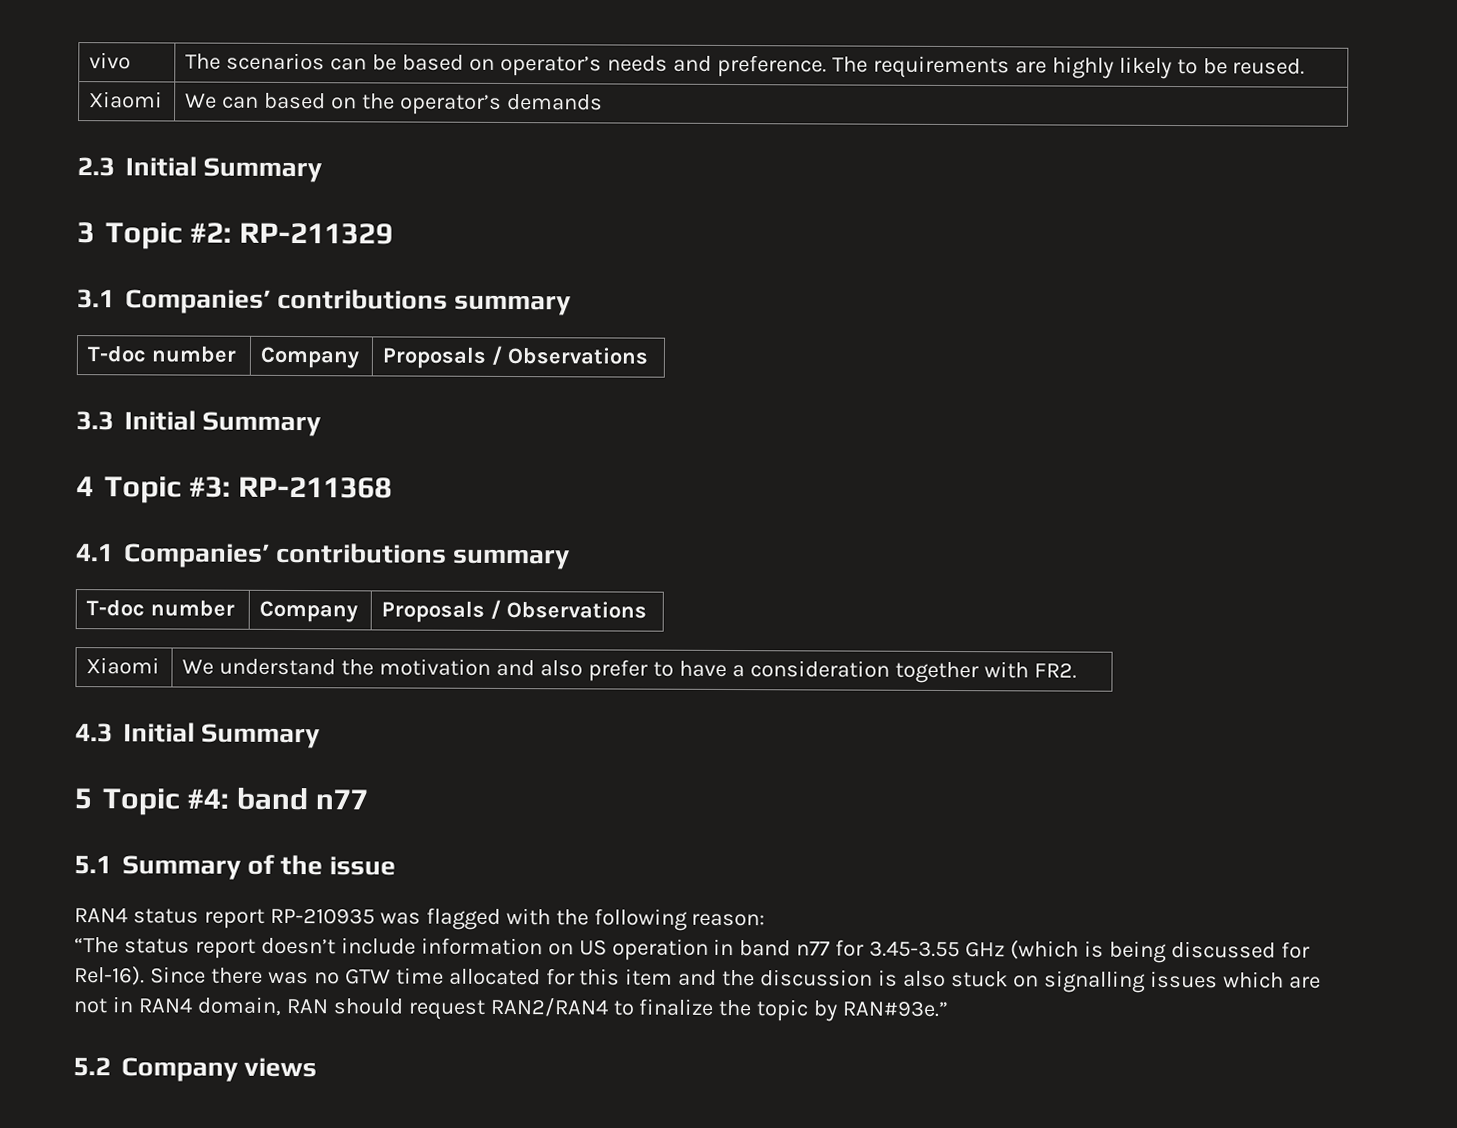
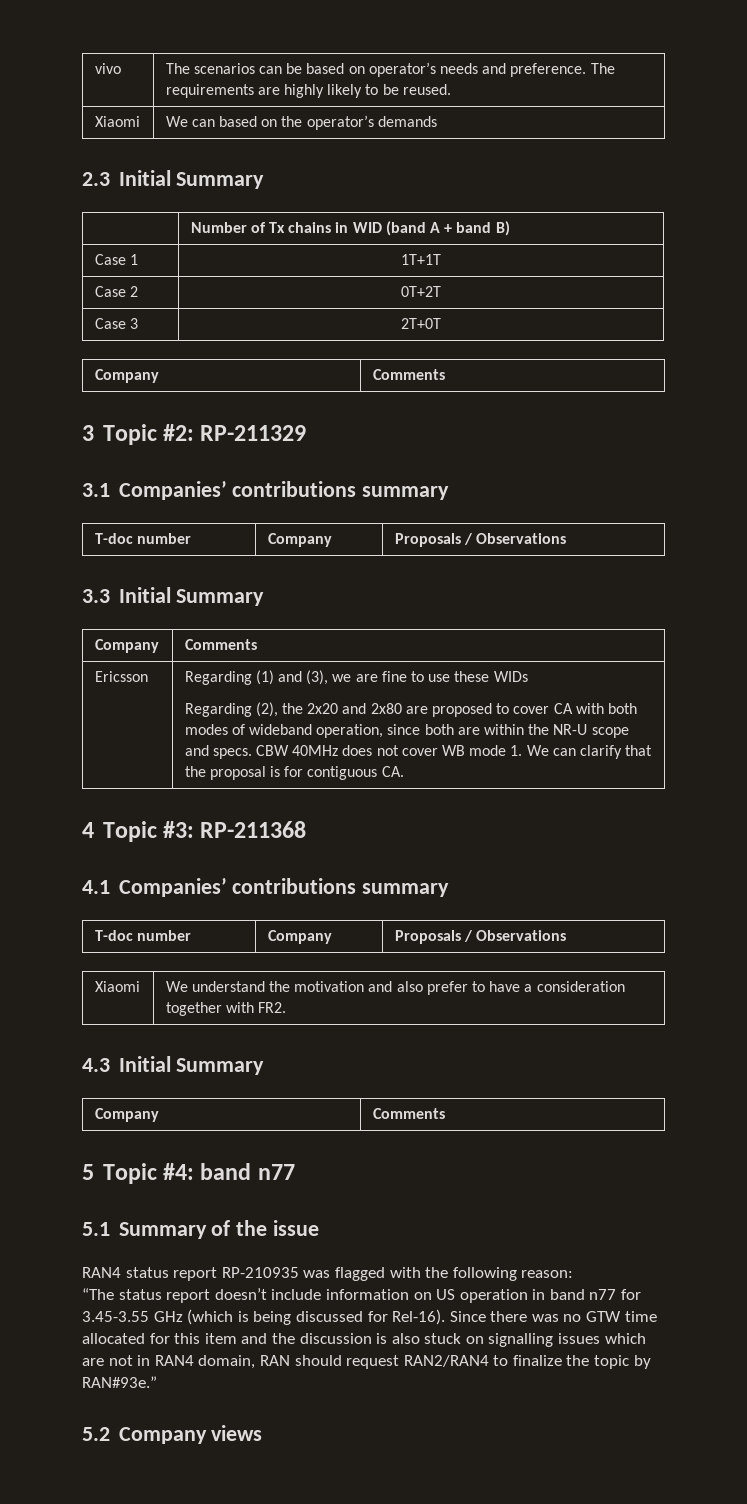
(323, 170) none -> [190,221,510,236] [94,254,138,265] [401,254,441,265] [94,286,138,297] [401,286,441,297] [94,318,138,329] [401,318,441,329] [94,369,159,383] [372,369,445,380] // | Number of Tx chains in WID (band A + band B) // Case 1 | 1T+1T // Case 2 | 0T+2T // Case 3 | 2T+0T // Company | Comments
(322, 424) none -> [94,639,159,653] [184,639,257,650] [94,671,148,682] [184,670,528,685] [184,702,637,717] [184,724,629,738] [184,745,653,759] [184,766,404,780] // Company | Comments // Ericsson | Regarding (1) and (3), we are fine to use these WIDs // Regarding (2), the 2x20 and 2x80 are proposed to cover CA with both modes of wideband operation, since both are within the NR-U scope and specs. CBW 40MHz does not cover WB mode 1. We can clarify that the proposal is for contiguous CA.
(321, 736) none -> [94,1108,159,1122] [372,1108,445,1119] // Company | Comments

